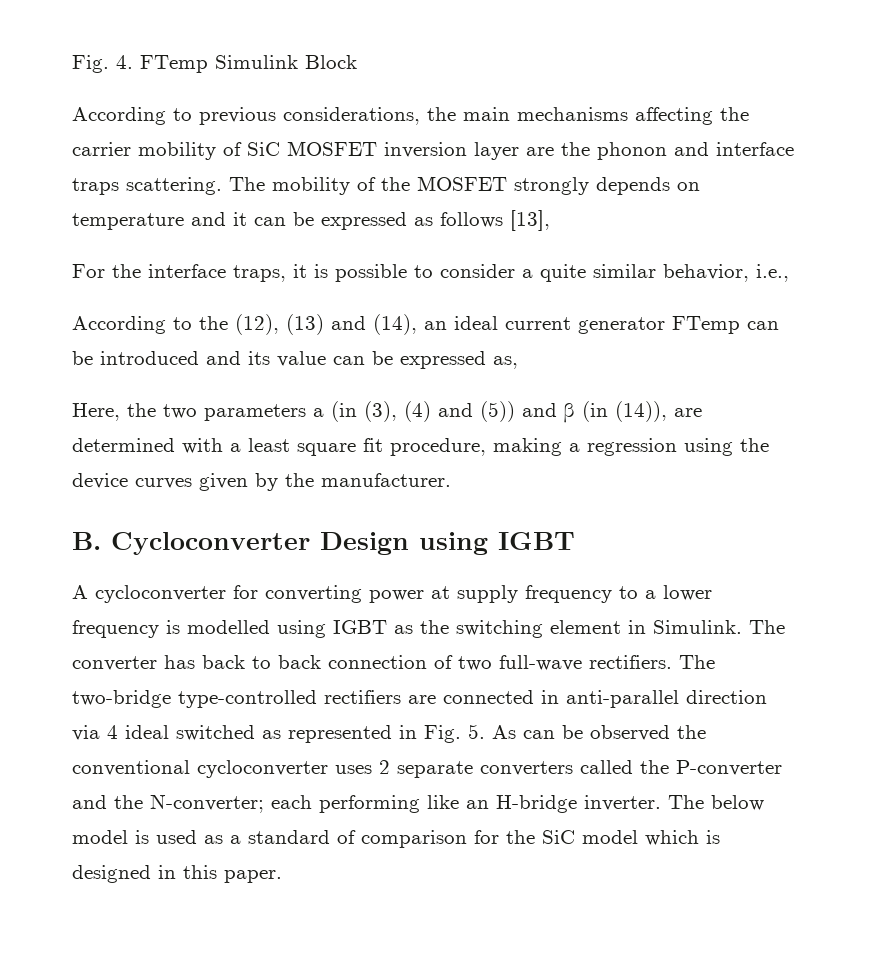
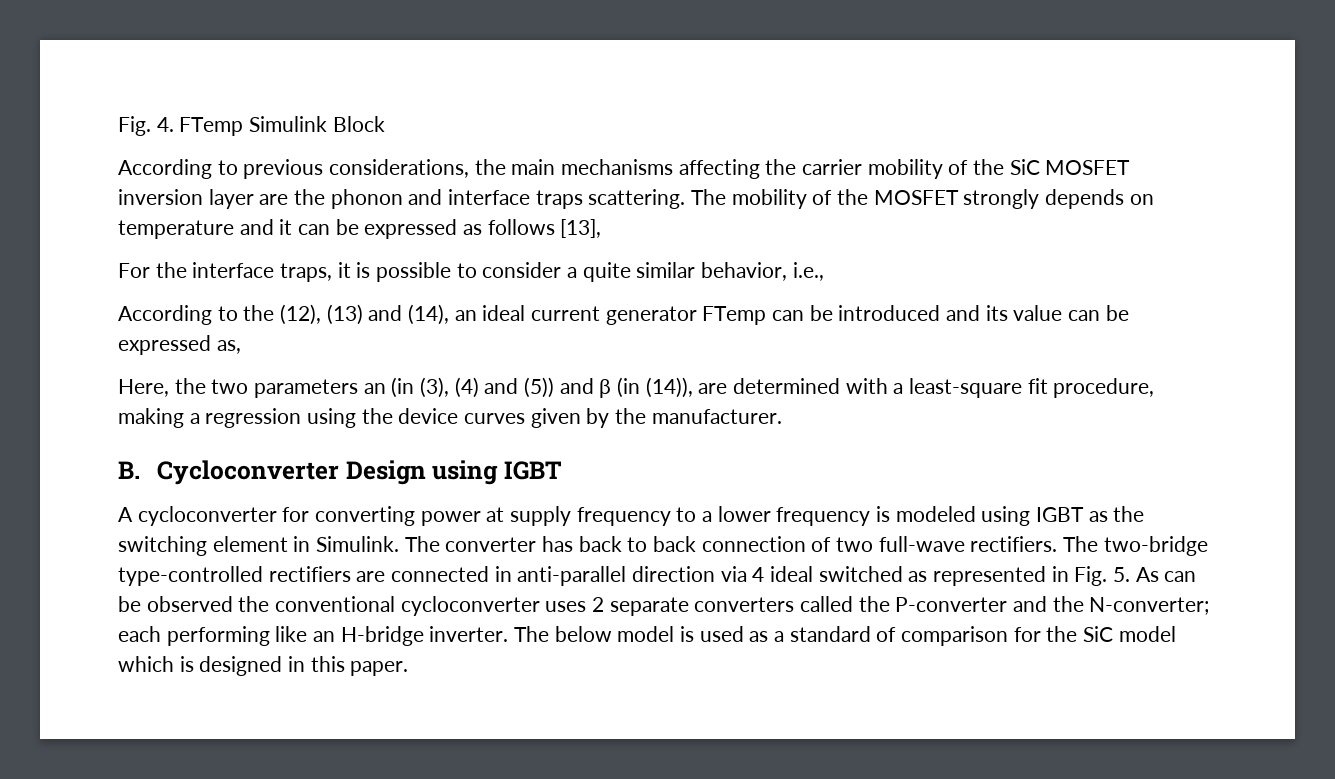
(242, 149) none -> [973,159,1005,175] the
[313,408,324,417] a -> [363,383,386,394] an
[248,438,356,456] least square -> [909,378,1023,398] least-square
[187,620,270,634] modelled -> [895,506,976,522] modeled

